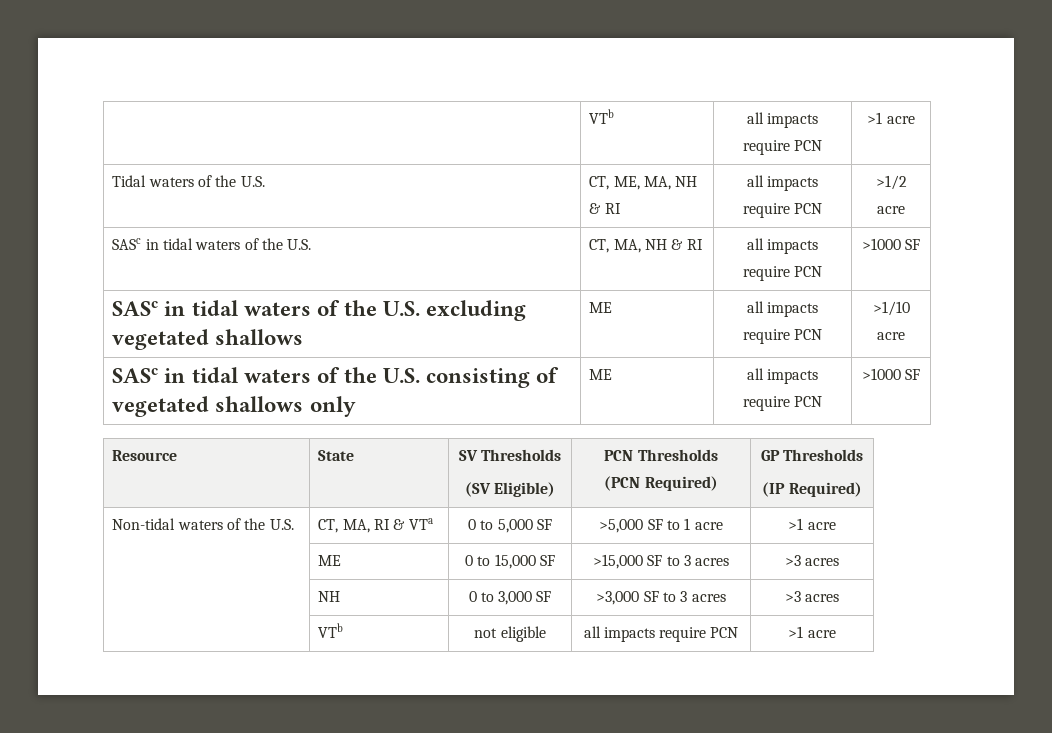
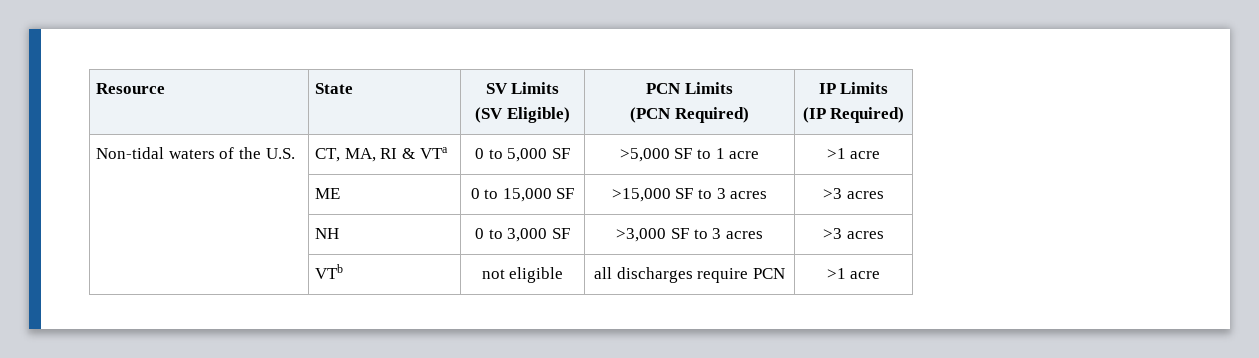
[589,109,615,124] [746,112,819,128] [742,140,823,155] [867,112,915,124] [112,175,265,187] [589,176,698,190] [589,203,621,214] [746,175,819,191] [742,203,823,218] [875,175,907,190] [877,206,905,214] [112,238,312,250] [589,239,703,253] [746,238,819,254] [742,266,823,281] [861,238,921,250] [112,300,526,321] [112,329,304,350] [589,302,613,313] [746,301,819,317] [742,329,823,344] [872,301,910,316] [877,332,905,340] [112,367,560,388] [112,396,356,417] [589,369,613,380] [746,368,819,384] [742,396,823,411] [861,368,921,380] | VTb | all impacts require PCN | >1 acre // Tidal waters of the U.S. | CT, ME, MA, NH & RI | all impacts require PCN | >1/2 acre // SASc in tidal waters of the U.S. | CT, MA, NH & RI | all impacts require PCN | >1000 SF // SASc in tidal waters of the U.S. excluding vegetated shallows | ME | all impacts require PCN | >1/10 acre // SASc in tidal waters of the U.S. consisting of vegetated shallows only | ME | all impacts require PCN | >1000 SF // -> (96, 88) none
[481,449,562,461] Thresholds -> [511,82,560,94] Limits
[637,449,718,461] Thresholds -> [684,82,733,94] Limits
[760,449,864,461] GP Thresholds -> [818,82,889,94] IP Limits
[603,627,655,642] impacts -> [616,267,693,283] discharges

